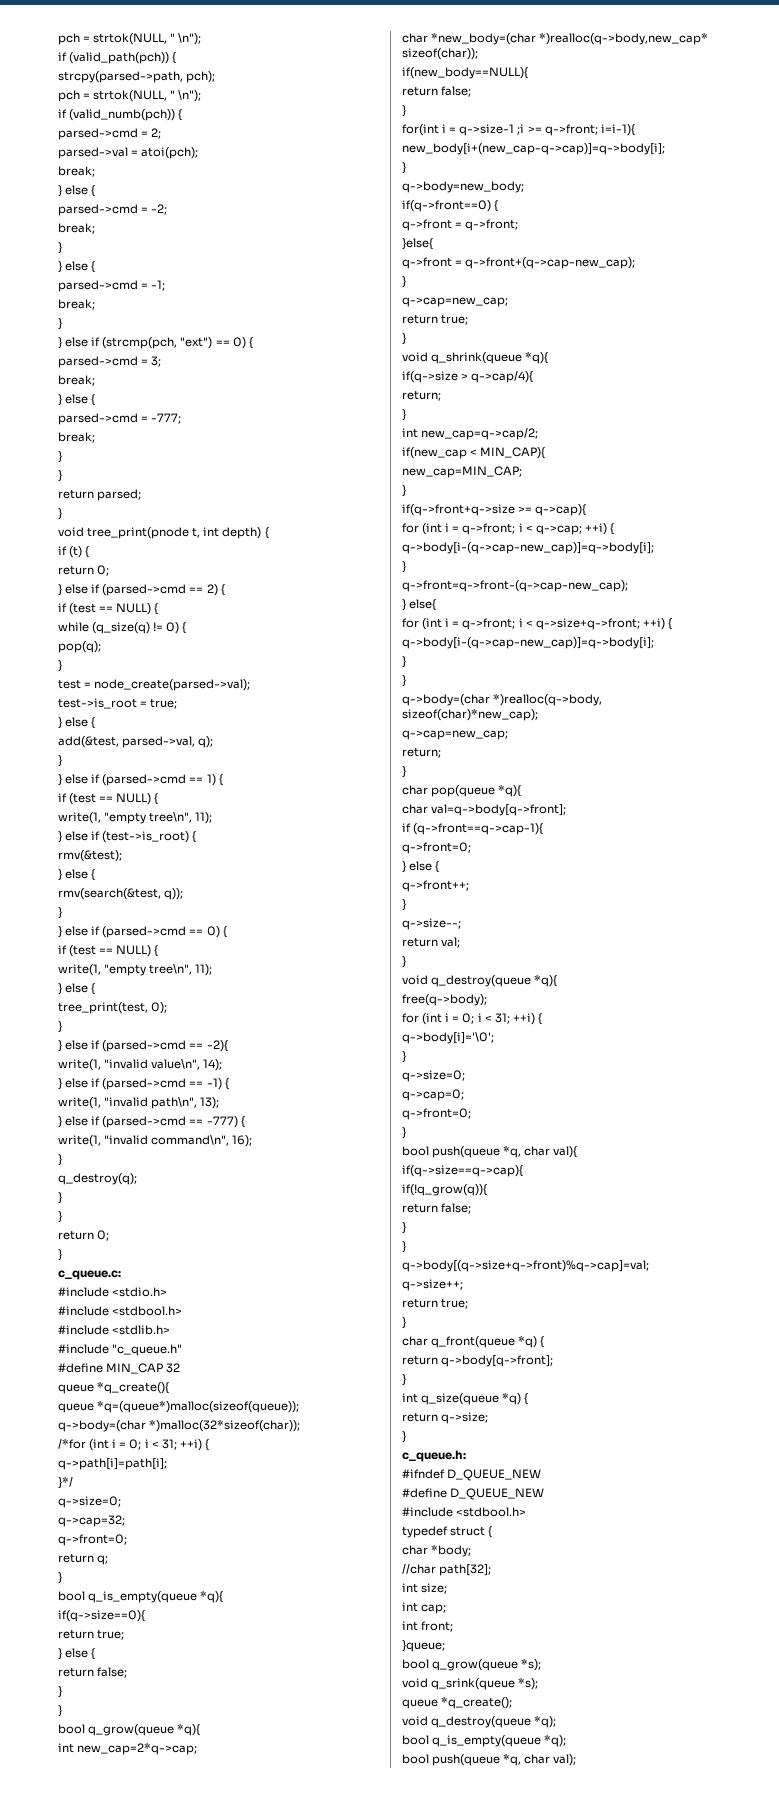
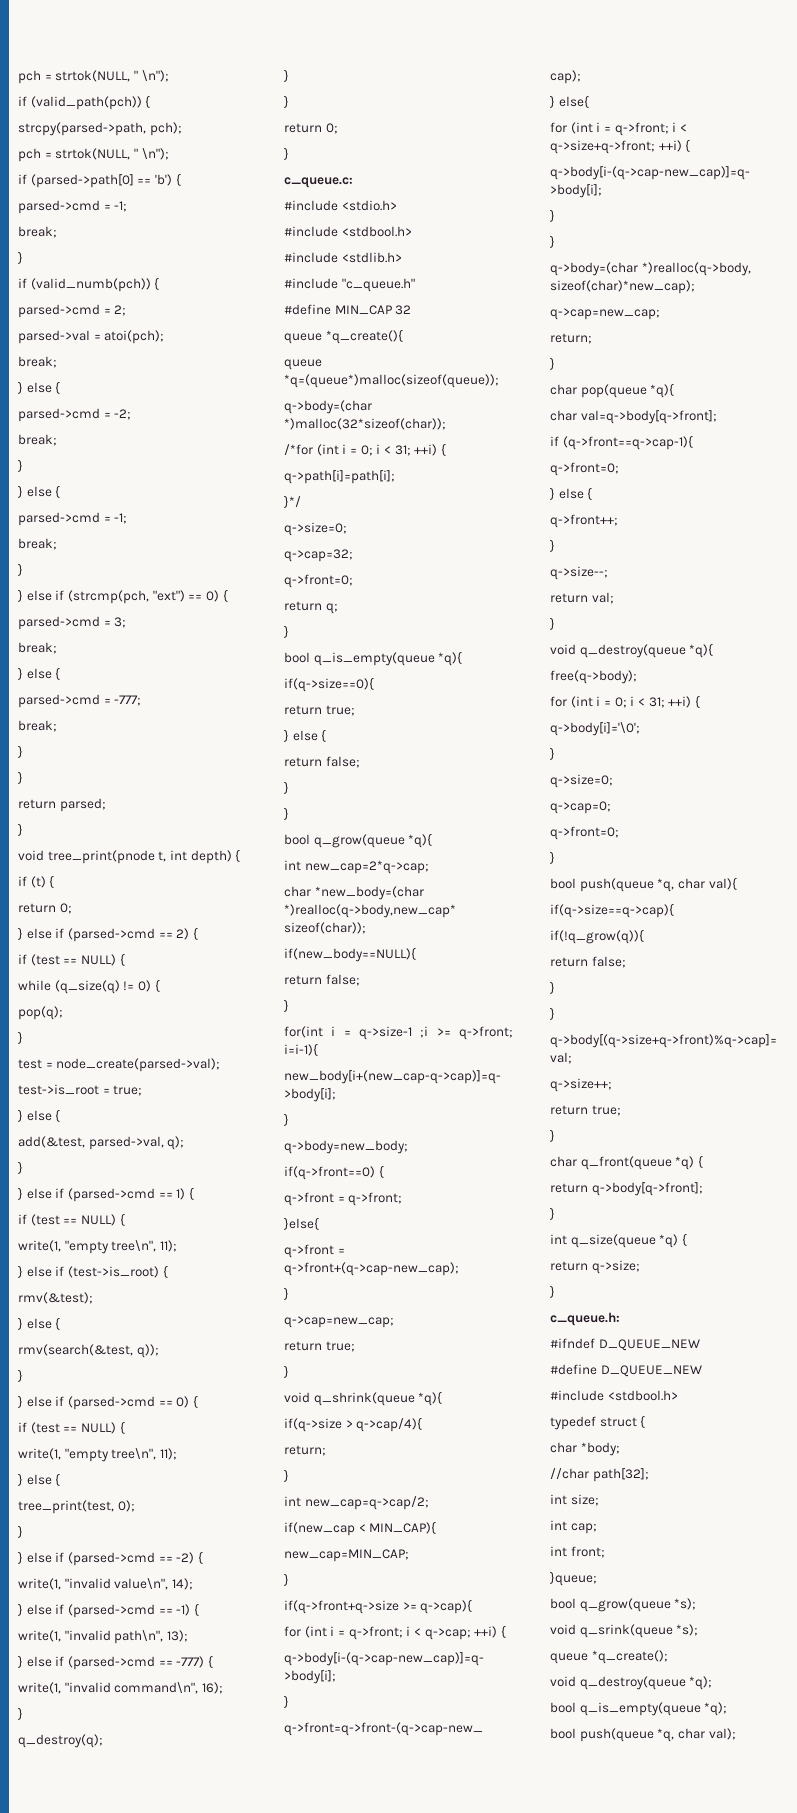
(202, 96) none -> [18,173,181,188] [18,200,128,214] [18,226,57,238] [18,251,23,264] // if (parsed->path[0] == 'b') { // parsed->cmd = -1; // break; // }
[206,1040,228,1052] -2){ -> [176,1551,203,1564] -2) {

